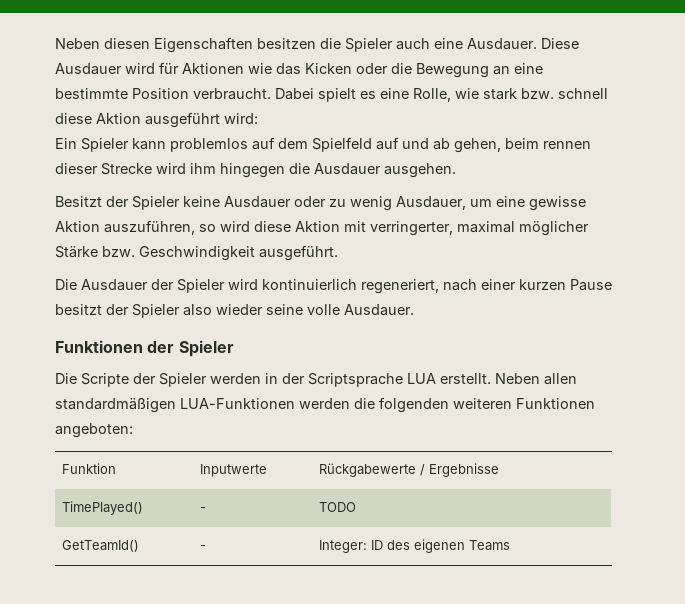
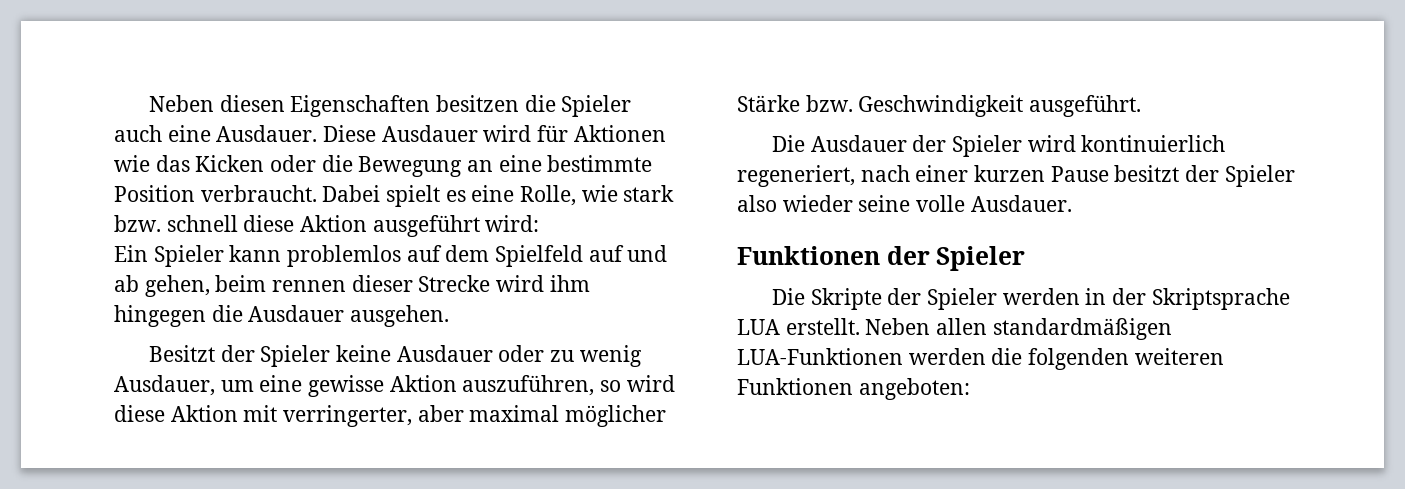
(453, 228) none -> [417,405,464,422] aber
[81,373,129,387] Scripte -> [810,288,882,310] Skripte
[308,373,403,387] Scriptsprache -> [1151,288,1290,310] Skriptsprache
[62,463,117,474] [200,464,268,477] [319,463,500,477] [62,501,144,515] [200,507,207,512] [319,502,357,512] [62,540,140,552] [200,545,207,550] [319,539,511,553] // Funktion | Inputwerte | Rückgabewerte / Ergebnisse // TimePlayed() | - | TODO // GetTeamId() | - | Integer: ID des eigenen Teams -> (970, 389) none

